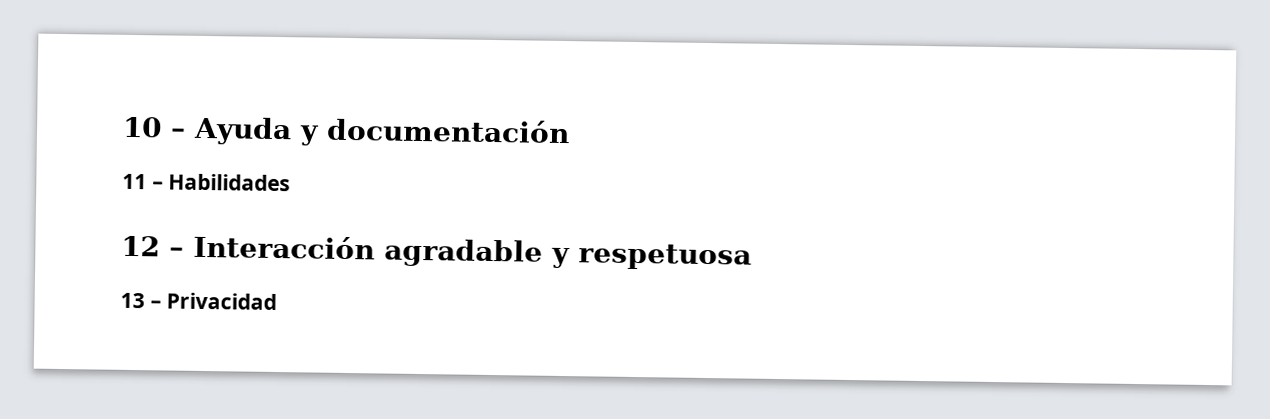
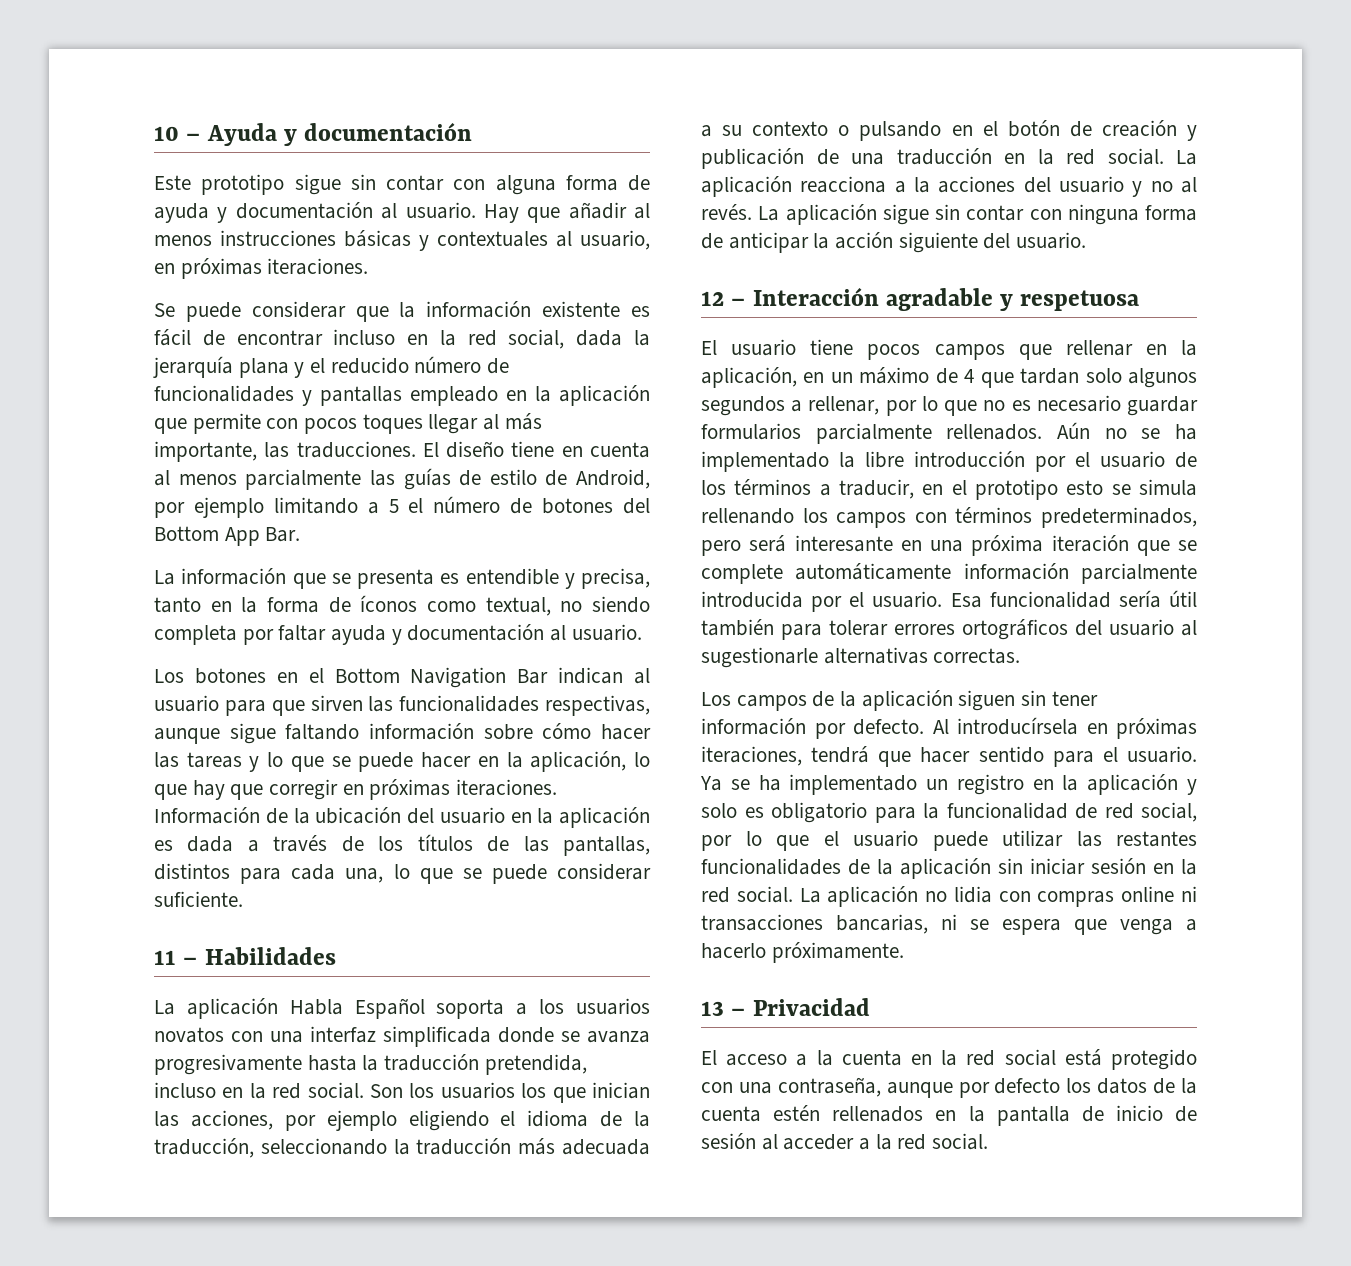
[122,173,291,192] 11 – Habilidades -> [154,174,650,195] [154,202,650,223] [154,230,650,251] [154,258,369,279] [154,301,650,322] [154,329,650,349] [153,356,510,378] [154,385,650,406] [154,413,542,434] [154,441,650,462] [154,468,650,490] [154,496,651,518] [154,526,301,546] [154,568,650,589] [154,595,650,616] [154,624,642,645] [154,667,650,688] [154,695,650,716] [154,723,651,744] [154,751,650,772] [154,779,558,800] [154,807,650,828] [154,834,650,856] [154,863,651,884] [154,891,243,907] [154,947,336,965] [154,998,650,1019] [154,1026,650,1047] [154,1054,587,1075] [154,1082,650,1103] [154,1110,650,1131] [154,1138,650,1158] [701,120,1197,141] [701,148,1197,169] [701,176,1197,197] [701,204,1197,225] [701,232,1087,253] Este prototipo sigue sin contar con alguna forma de ayuda y documentación al usuario. Hay que añadir al menos instrucciones básicas y contextuales al usuario, en próximas iteraciones. // Se puede considerar que la información existente es fácil de encontrar incluso en la red social, dada la jerarquía plana y el reducido número de funcionalidades y pantallas empleado en la aplicación que permite con pocos toques llegar al más importante, las traducciones. El diseño tiene en cuenta al menos parcialmente las guías de estilo de Android, por ejemplo limitando a 5 el número de botones del Bottom App Bar. // La información que se presenta es entendible y precisa, tanto en la forma de íconos como textual, no siendo completa por faltar ayuda y documentación al usuario. // Los botones en el Bottom Navigation Bar indican al usuario para que sirven las funcionalidades respectivas, aunque sigue faltando información sobre cómo hacer las tareas y lo que se puede hacer en la aplicación, lo que hay que corregir en próximas iteraciones. Información de la ubicación del usuario en la aplicación es dada a través de los títulos de las pantallas, distintos para cada una, lo que se puede considerar suficiente. // 11 – Habilidades // La aplicación Habla Español soporta a los usuarios novatos con una interfaz simplificada donde se avanza progresivamente hasta la traducción pretendida, incluso en la red social. Son los usuarios los que inician las acciones, por ejemplo eligiendo el idioma de la traducción, seleccionando la traducción más adecuada a su contexto o pulsando en el botón de creación y publicación de una traducción en la red social. La aplicación reacciona a la acciones del usuario y no al revés. La aplicación sigue sin contar con ninguna forma de anticipar la acción siguiente del usuario.
[120,292,278,311] 13 – Privacidad -> [701,339,1197,360] [701,367,1197,388] [701,395,1198,416] [701,422,1197,444] [701,451,1197,472] [701,479,1197,500] [701,507,1197,528] [701,535,1197,556] [701,563,1197,584] [701,590,1197,612] [701,619,1197,640] [701,647,1021,668] [701,690,1098,711] [701,717,1197,739] [701,746,1197,767] [700,774,1197,795] [701,802,1197,823] [701,830,1197,851] [701,858,1197,879] [701,886,1197,907] [701,914,1197,935] [701,942,904,963] [701,998,870,1016] [701,1049,1197,1070] [701,1077,1197,1098] [701,1105,1197,1126] [701,1133,989,1150] El usuario tiene pocos campos que rellenar en la aplicación, en un máximo de 4 que tardan solo algunos segundos a rellenar, por lo que no es necesario guardar formularios parcialmente rellenados. Aún no se ha implementado la libre introducción por el usuario de los términos a traducir, en el prototipo esto se simula rellenando los campos con términos predeterminados, pero será interesante en una próxima iteración que se complete automáticamente información parcialmente introducida por el usuario. Esa funcionalidad sería útil también para tolerar errores ortográficos del usuario al sugestionarle alternativas correctas. // Los campos de la aplicación siguen sin tener información por defecto. Al introducírsela en próximas iteraciones, tendrá que hacer sentido para el usuario. Ya se ha implementado un registro en la aplicación y solo es obligatorio para la funcionalidad de red social, por lo que el usuario puede utilizar las restantes funcionalidades de la aplicación sin iniciar sesión en la red social. La aplicación no lidia con compras online ni transacciones bancarias, ni se espera que venga a hacerlo próximamente. // 13 – Privacidad // El acceso a la cuenta en la red social está protegido con una contraseña, aunque por defecto los datos de la cuenta estén rellenados en la pantalla de inicio de sesión al acceder a la red social.

